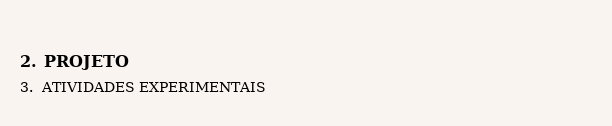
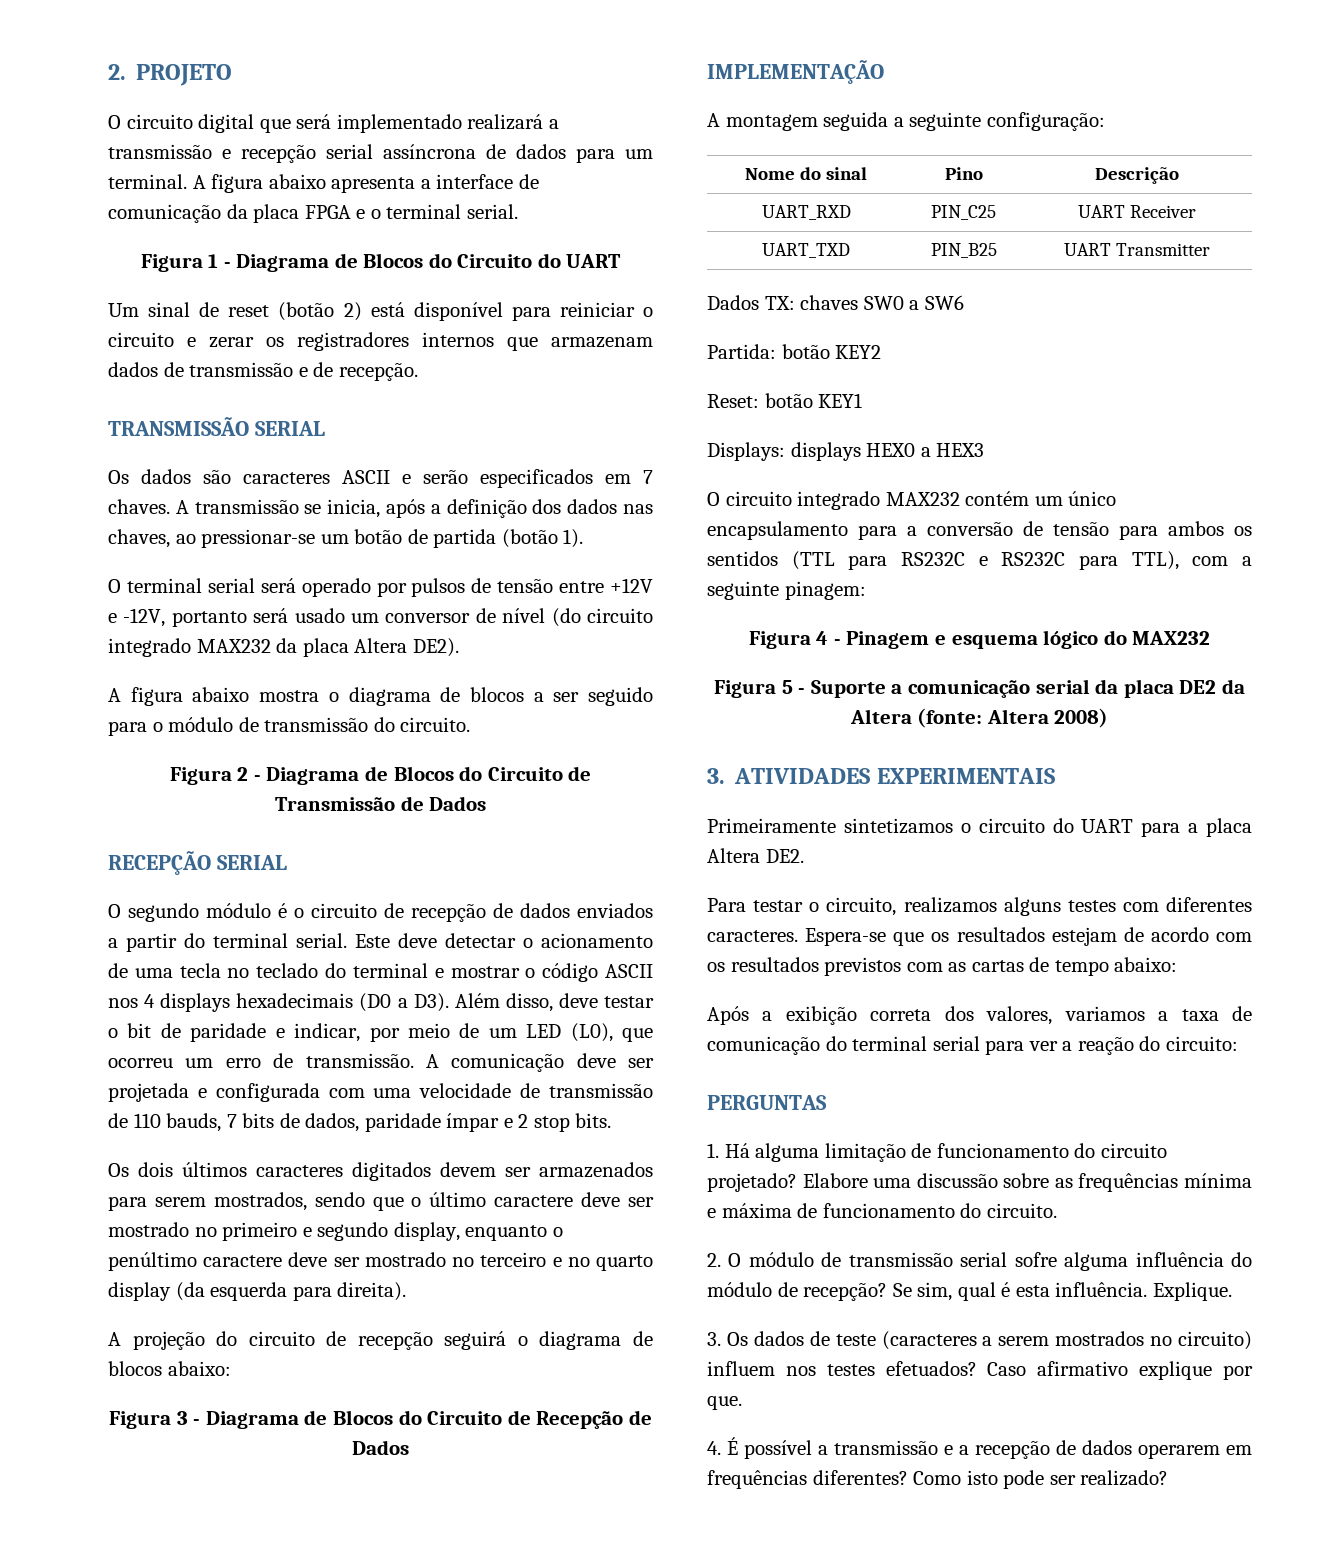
[20,82,267,92] 3. ATIVIDADES EXPERIMENTAIS -> [108,114,559,133] [108,144,653,163] [108,174,539,193] [108,204,518,223] [140,253,622,272] [108,302,654,321] [108,332,653,351] [108,362,418,381] [108,417,325,436] [108,469,653,488] [108,499,654,518] [108,529,584,548] [108,578,653,597] [108,608,653,627] [108,638,459,657] [108,687,653,706] [108,717,471,736] [169,766,592,785] [274,796,487,811] [108,851,287,875] [108,903,653,922] [108,933,653,952] [108,963,653,982] [108,993,655,1012] [108,1023,654,1042] [108,1053,654,1072] [108,1083,653,1102] [108,1113,612,1132] [108,1162,653,1181] [108,1192,655,1211] [108,1222,563,1241] [108,1252,653,1271] [108,1282,407,1301] [108,1331,653,1350] [108,1361,231,1376] [109,1410,652,1429] [352,1440,409,1455] [707,60,884,84] [707,112,1105,131] [745,167,867,180] [944,167,983,180] [1095,167,1179,184] [761,205,851,220] [931,205,996,220] [1078,205,1196,218] [762,243,850,258] [930,243,997,258] [1064,243,1210,256] [707,295,964,310] [707,344,882,359] [707,393,863,408] [707,442,985,461] [707,491,1117,510] [707,521,1252,540] [707,551,1252,570] [707,581,866,600] [748,630,1211,649] [714,679,1245,698] [849,708,1109,728] [707,768,1055,784] [707,818,1252,837] [707,848,804,863] [707,897,1252,916] [707,927,1252,946] [707,957,1178,976] [707,1006,1252,1025] [707,1036,1238,1055] [707,1095,827,1110] [707,1143,1167,1162] [707,1173,1252,1192] [707,1203,1057,1218] [707,1252,1252,1271] [707,1282,1232,1301] [707,1331,1252,1350] [707,1361,1253,1380] [707,1396,742,1410] [707,1437,1252,1459] [707,1470,1169,1489] O circuito digital que será implementado realizará a transmissão e recepção serial assíncrona de dados para um terminal. A figura abaixo apresenta a interface de comunicação da placa FPGA e o terminal serial. // Figura 1 - Diagrama de Blocos do Circuito do UART // Um sinal de reset (botão 2) está disponível para reiniciar o circuito e zerar os registradores internos que armazenam dados de transmissão e de recepção. // TRANSMISSÃO SERIAL // Os dados são caracteres ASCII e serão especificados em 7 chaves. A transmissão se inicia, após a definição dos dados nas chaves, ao pressionar-se um botão de partida (botão 1). // O terminal serial será operado por pulsos de tensão entre +12V e -12V, portanto será usado um conversor de nível (do circuito integrado MAX232 da placa Altera DE2). // A figura abaixo mostra o diagrama de blocos a ser seguido para o módulo de transmissão do circuito. // Figura 2 - Diagrama de Blocos do Circuito de Transmissão de Dados // RECEPÇÃO SERIAL // O segundo módulo é o circuito de recepção de dados enviados a partir do terminal serial. Este deve detectar o acionamento de uma tecla no teclado do terminal e mostrar o código ASCII nos 4 displays hexadecimais (D0 a D3). Além disso, deve testar o bit de paridade e indicar, por meio de um LED (L0), que ocorreu um erro de transmissão. A comunicação deve ser projetada e configurada com uma velocidade de transmissão de 110 bauds, 7 bits de dados, paridade ímpar e 2 stop bits. // Os dois últimos caracteres digitados devem ser armazenados para serem mostrados, sendo que o último caractere deve ser mostrado no primeiro e segundo display, enquanto o penúltimo caractere deve ser mostrado no terceiro e no quarto display (da esquerda para direita). // A projeção do circuito de recepção seguirá o diagrama de blocos abaixo: // Figura 3 - Diagrama de Blocos do Circuito de Recepção de Dados // IMPLEMENTAÇÃO // A montagem seguida a seguinte configuração: // Nome do sinal | Pino | Descrição // UART_RXD | PIN_C25 | UART Receiver // UART_TXD | PIN_B25 | UART Transmitter // Dados TX: chaves SW0 a SW6 // Partida: botão KEY2 // Reset: botão KEY1 // Displays: displays HEX0 a HEX3 // O circuito integrado MAX232 contém um único encapsulamento para a conversão de tensão para ambos os sentidos (TTL para RS232C e RS232C para TTL), com a seguinte pinagem: // Figura 4 - Pinagem e esquema lógico do MAX232 // Figura 5 - Suporte a comunicação serial da placa DE2 da Altera (fonte: Altera 2008) // 3. ATIVIDADES EXPERIMENTAIS // Primeiramente sintetizamos o circuito do UART para a placa Altera DE2. // Para testar o circuito, realizamos alguns testes com diferentes caracteres. Espera-se que os resultados estejam de acordo com os resultados previstos com as cartas de tempo abaixo: // Após a exibição correta dos valores, variamos a taxa de comunicação do terminal serial para ver a reação do circuito: // PERGUNTAS // 1. Há alguma limitação de funcionamento do circuito projetado? Elabore uma discussão sobre as frequências mínima e máxima de funcionamento do circuito. // 2. O módulo de transmissão serial sofre alguma influência do módulo de recepção? Se sim, qual é esta influência. Explique. // 3. Os dados de teste (caracteres a serem mostrados no circuito) influem nos testes efetuados? Caso afirmativo explique por que. // 4. É possível a transmissão e a recepção de dados operarem em frequências diferentes? Como isto pode ser realizado?

